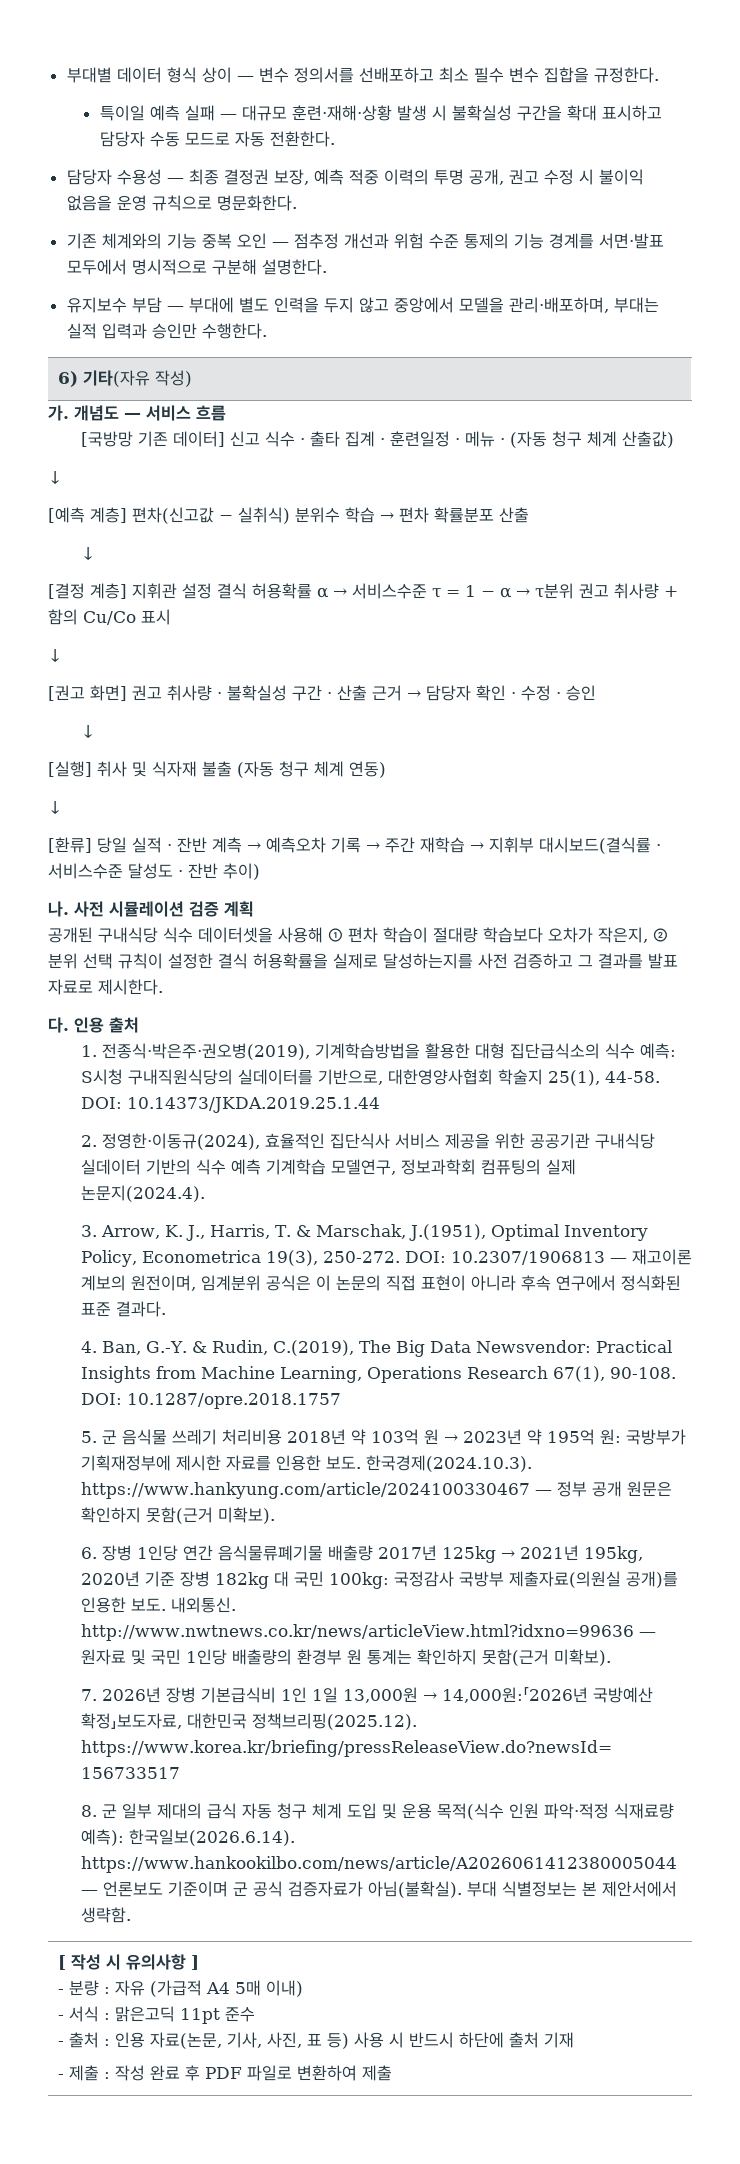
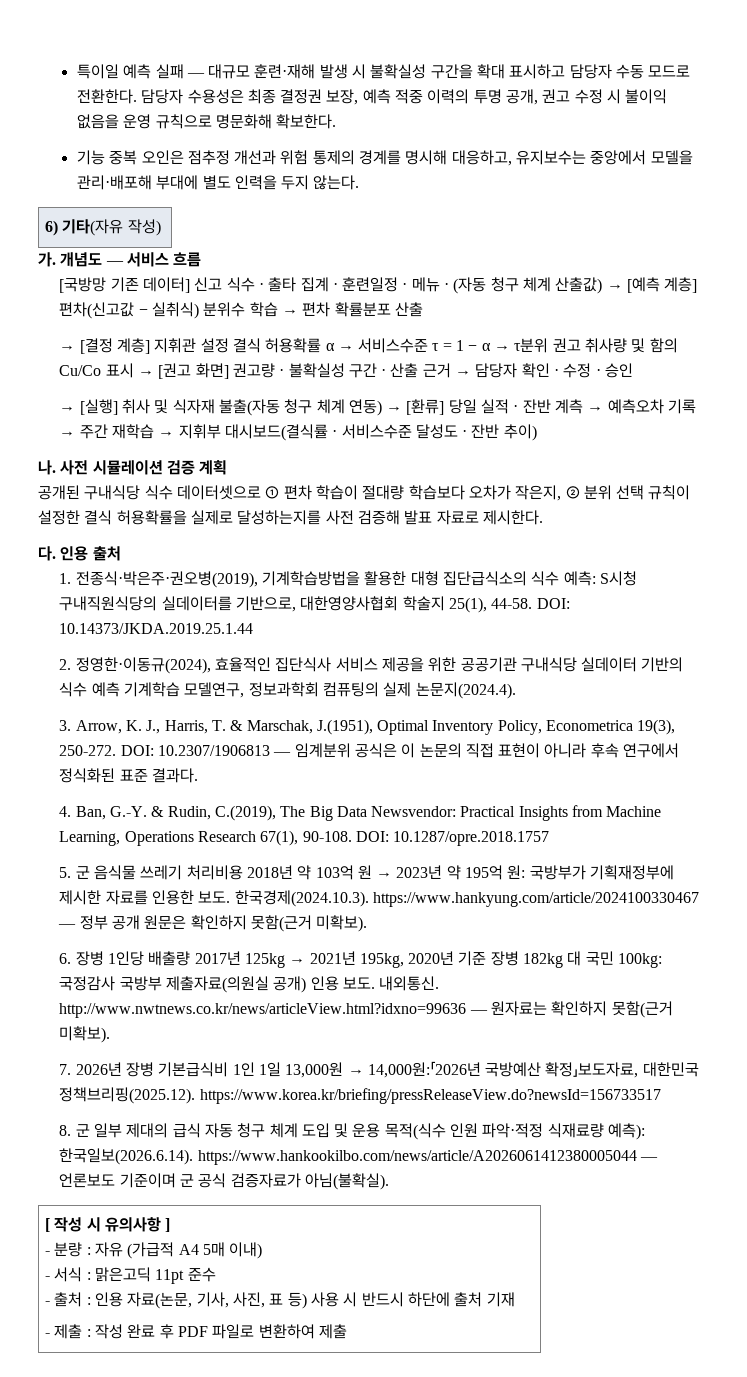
[66,67,659,83] 부대별 데이터 형식 상이 — 변수 정의서를 선배포하고 최소 필수 변수 집합을 규정한다. // -> (76, 71) none
[291,105,392,121] 훈련·재해·상황 -> [254,64,316,79] 훈련·재해
[234,131,265,147] 자동 -> (691, 71) none
[66,169,184,185] // 담당자 수용성 — -> [141,89,244,104] 담당자 수용성은
[216,195,297,211] [66,233,664,249] [66,259,327,275] [66,297,659,313] [66,323,267,339] 명문화한다. // 기존 체계와의 기능 중복 오인 — 점추정 개선과 위험 수준 통제의 기능 경계를 서면·발표 모두에서 명시적으로 구분해 설명한다. // 유지보수 부담 — 부대에 별도 인력을 두지 않고 중앙에서 모델을 관리·배포하며, 부대는 실적 입력과 승인만 수행한다. -> [215,114,337,129] [76,150,693,166] [76,175,360,190] 명문화해 확보한다. // 기능 중복 오인은 점추정 개선과 위험 통제의 경계를 명시해 대응하고, 유지보수는 중앙에서 모델을 관리·배포해 부대에 별도 인력을 두지 않는다.
[48,471,62,484] // ↓ // -> [606,284,623,290] →
[80,547,95,560] ↓ // -> [59,345,76,351] →
[664,586,678,597] + -> [631,338,646,353] 및
[48,649,62,662] // ↓ // -> [137,370,154,376] →
[132,685,212,701] 권고 취사량 -> [232,363,275,378] 권고량
[80,725,95,738] ↓ // -> [59,406,76,412] →
[202,761,274,778] 불출 (자동 -> [218,399,280,416] 불출(자동
[48,801,62,814] // ↓ // -> [386,406,403,412] →
[198,927,323,943] 데이터셋을 사용해 -> [176,485,261,500] 데이터셋으로
[513,953,643,969] 검증하고 그 결과를 -> [357,510,400,525] 검증해
[631,1249,692,1265] [80,1275,196,1291] 재고이론 계보의 원전이며, -> (292, 754) none
[182,1545,323,1561] 연간 음식물류폐기물 -> (144, 958) none
[625,1571,678,1588] [80,1597,126,1613] 공개)를 인용한 -> [273,976,339,993] 공개) 인용
[80,1649,412,1665] 원자료 및 국민 1인당 배출량의 환경부 원 통계는 -> [490,1001,547,1016] 원자료는
[466,1881,677,1897] [80,1907,131,1923] 부대 식별정보는 본 제안서에서 생략함. -> (389, 1181) none

